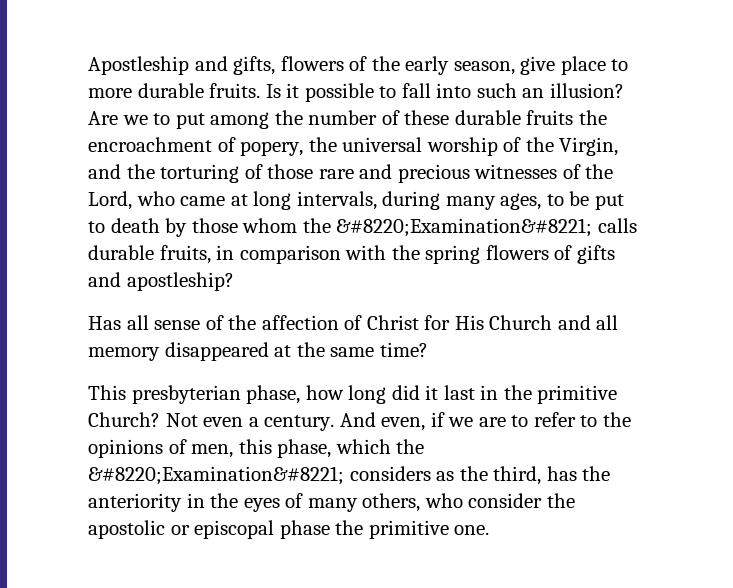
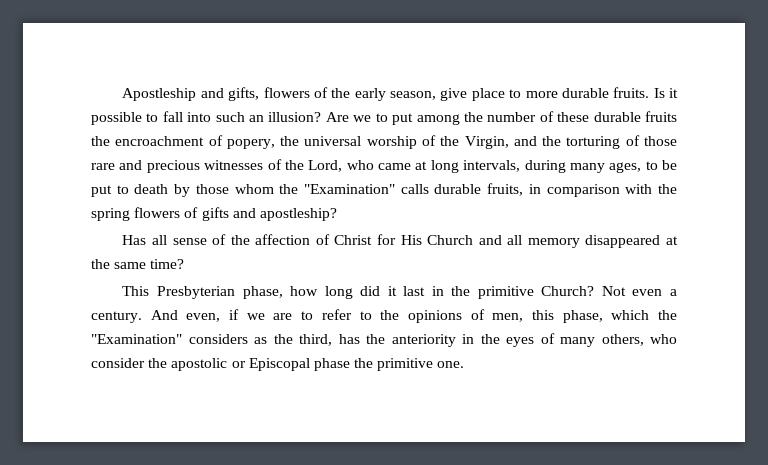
[336,218,593,237] &#8220;Examination&#8221; -> [304,184,395,194] "Examination"
[131,385,241,404] presbyterian -> [157,286,236,299] Presbyterian
[88,466,344,485] &#8220;Examination&#8221; -> [91,334,182,344] "Examination"
[194,520,275,539] episcopal -> [248,358,310,371] Episcopal

